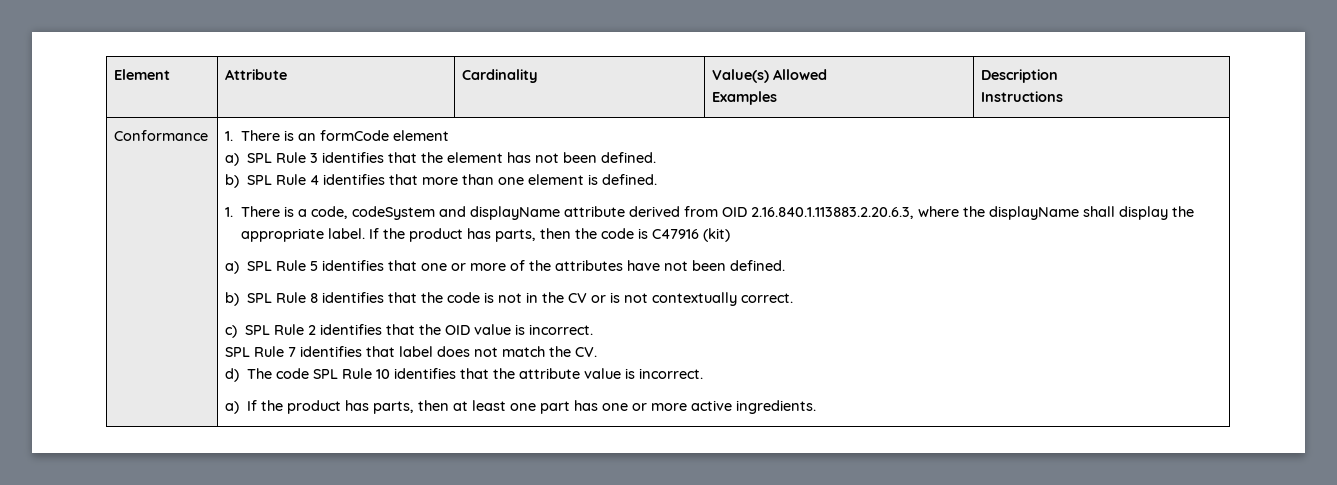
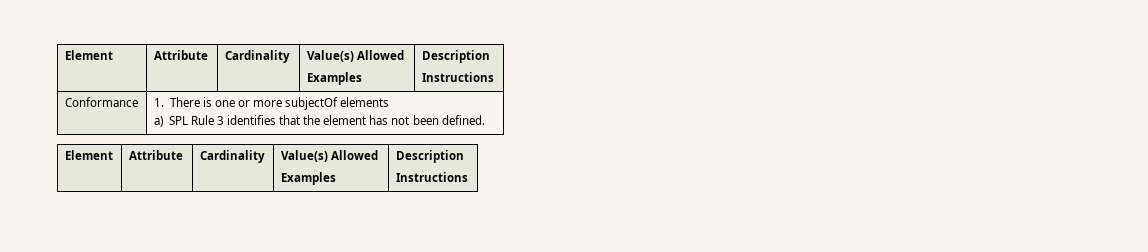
[297,130,449,141] an formCode element -> [214,97,390,110] one or more subjectOf elements
[225,174,657,188] [225,206,1194,220] [240,228,730,242] [225,260,785,274] [225,292,793,306] [225,324,593,338] [225,346,598,357] [225,368,703,382] [225,400,816,414] // b) SPL Rule 4 identifies that more than one element is defined. // 1. There is a code, codeSystem and displayName attribute derived from OID 2.16.840.1.113883.2.20.6.3, where the displayName shall display the appropriate label. If the product has parts, then the code is C47916 (kit) // a) SPL Rule 5 identifies that one or more of the attributes have not been defined. // b) SPL Rule 8 identifies that the code is not in the CV or is not contextually correct. // c) SPL Rule 2 identifies that the OID value is incorrect. // SPL Rule 7 identifies that label does not match the CV. // d) The code SPL Rule 10 identifies that the attribute value is incorrect. // a) If the product has parts, then at least one part has one or more active ingredients. -> [64,150,113,160] [128,150,183,160] [199,150,265,163] [280,150,378,162] [280,172,336,185] [395,150,464,163] [395,172,468,182] // Element | Attribute | Cardinality | Value(s) Allowed // Examples | Description // Instructions

